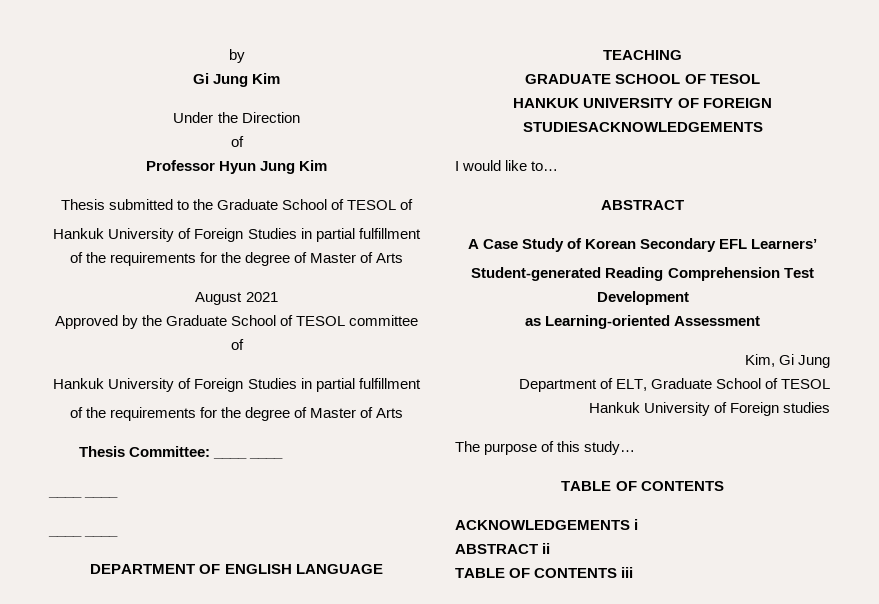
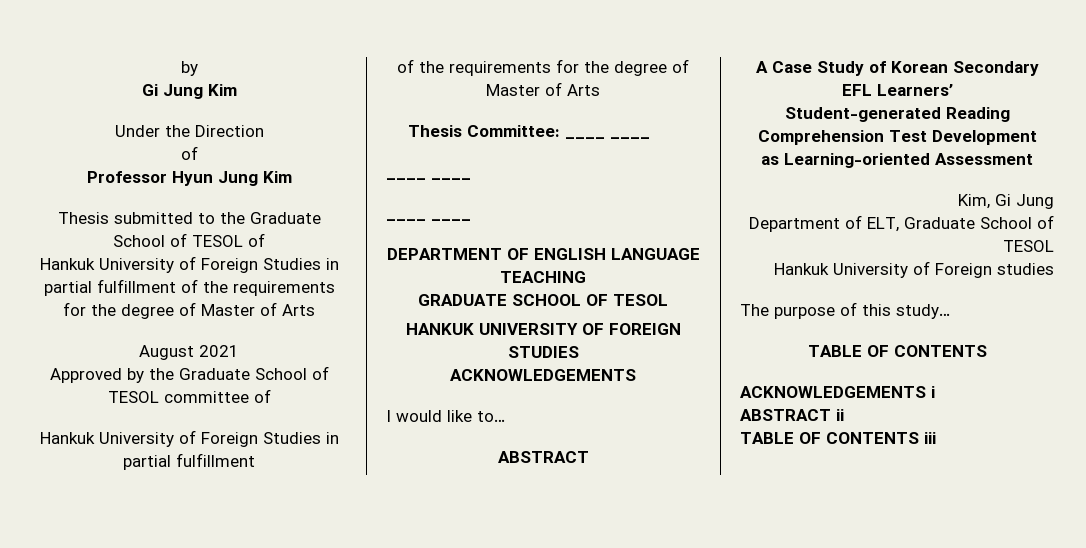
[522,122,763,132] STUDIESACKNOWLEDGEMENTS -> [507,346,579,358] [450,369,636,381] STUDIES // ACKNOWLEDGEMENTS

